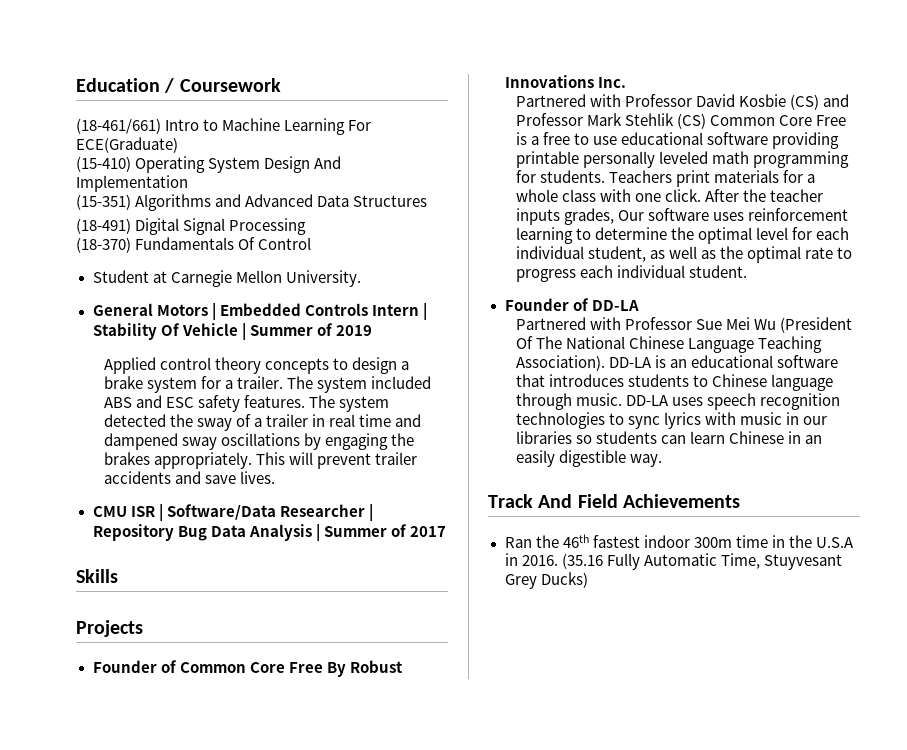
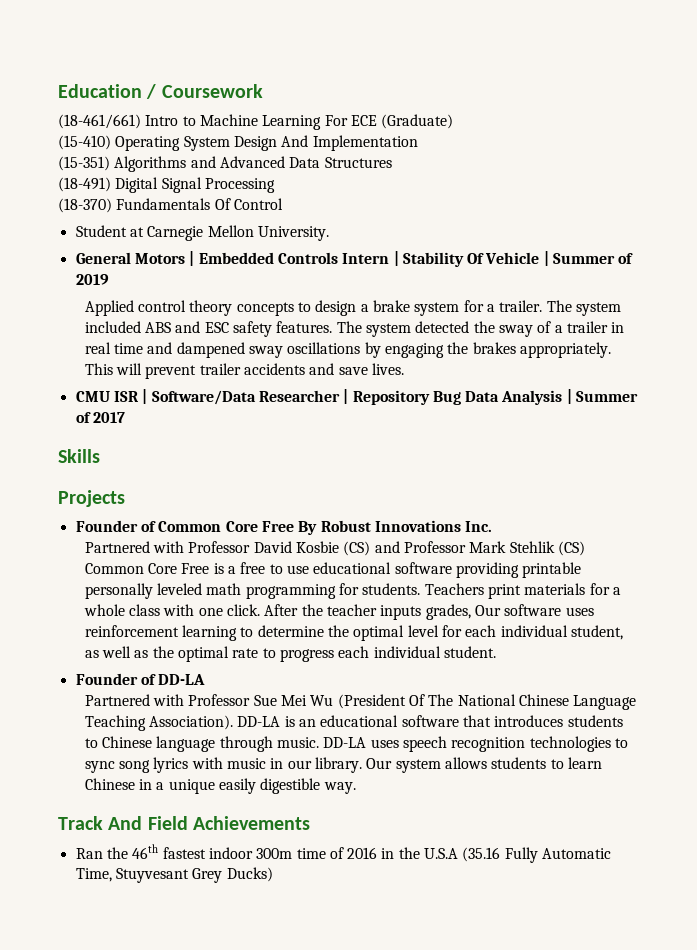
[76,137,178,153] ECE(Graduate) -> [350,114,454,129] ECE (Graduate)
(660, 422) none -> [119,760,151,773] song
[515,431,687,444] libraries so students can -> [314,757,564,773] library. Our system allows students to
[805,435,823,444] an -> [156,779,215,794] a unique
(768, 541) none -> [329,847,378,859] of 2016
[504,553,558,566] in 2016. -> (459, 853) none

